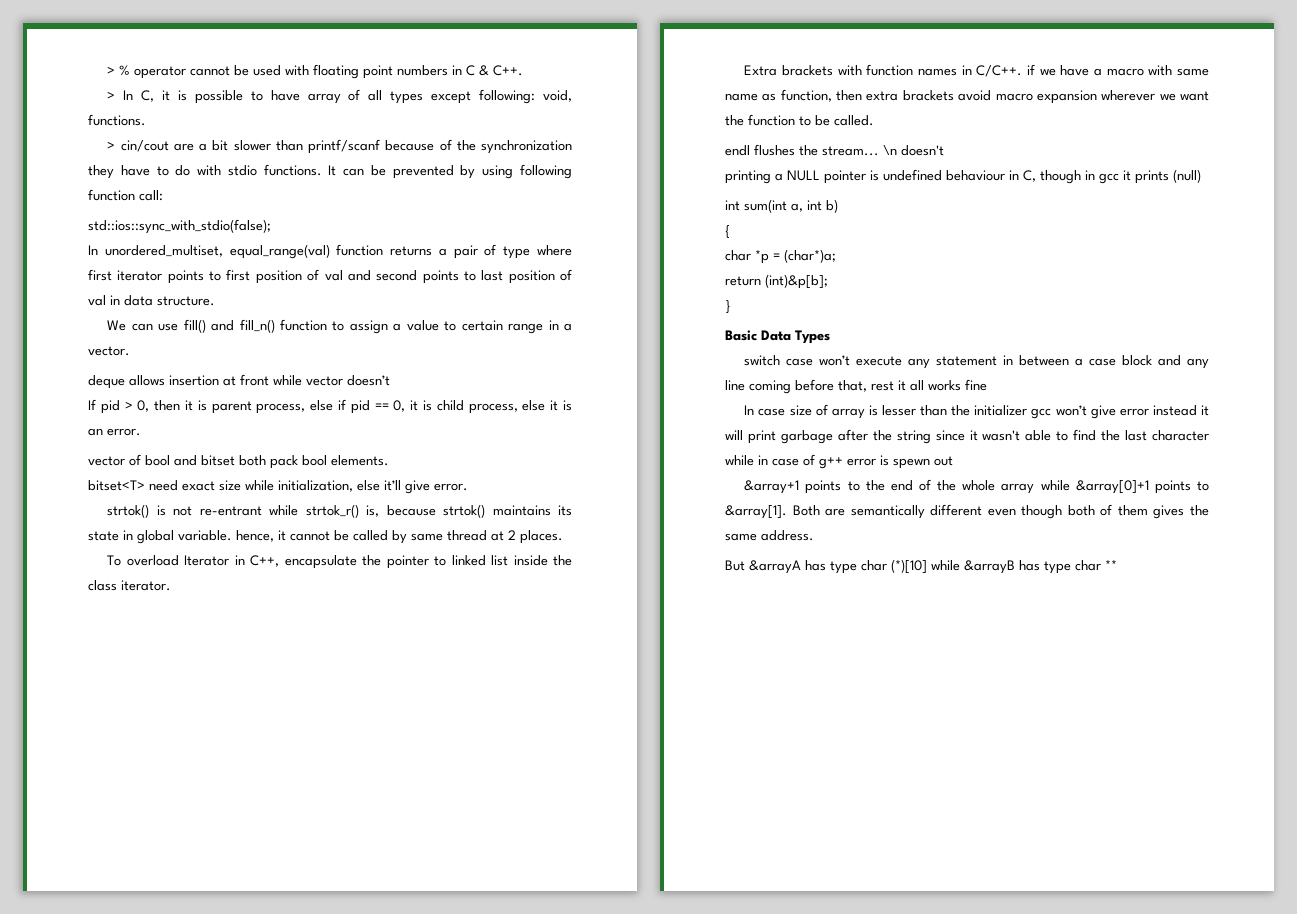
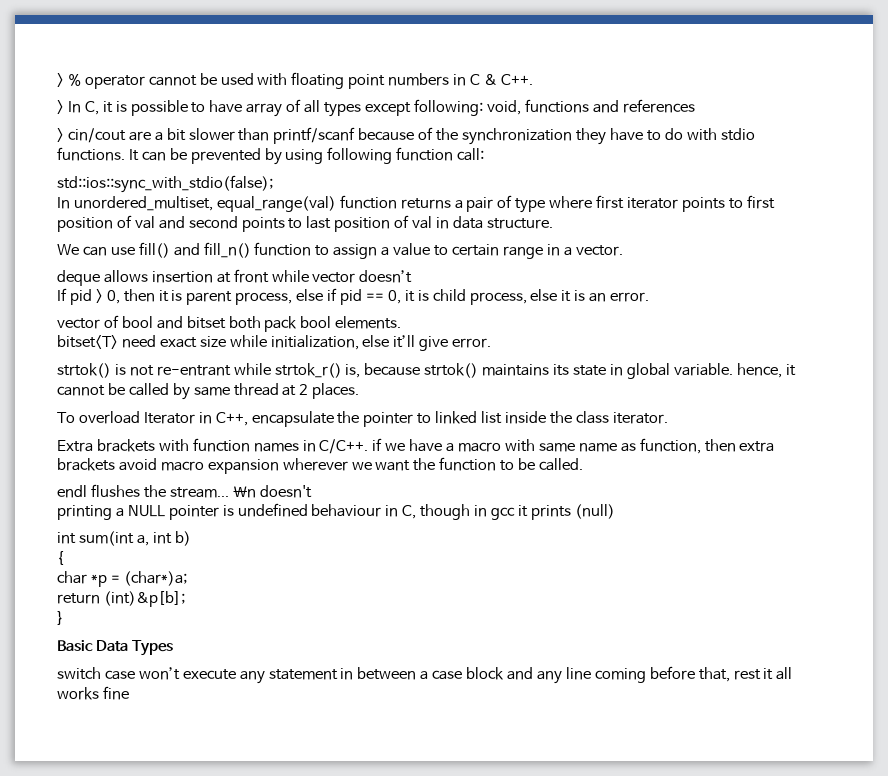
[88,114,146,126] functions. -> [524,99,695,113] functions and references
[744,404,1209,419] [725,429,1209,444] [725,454,953,469] [744,479,1209,494] [725,504,1209,519] [725,530,814,541] [725,559,1117,574] // In case size of array is lesser than the initializer gcc won’t give error instead it will print garbage after the string since it wasn't able to find the last character while in case of g++ error is spewn out // &array+1 points to the end of the whole array while &array[0]+1 points to &array[1]. Both are semantically different even though both of them gives the same address. // But &arrayA has type char (*)[10] while &arrayB has type char ** -> (129, 693) none

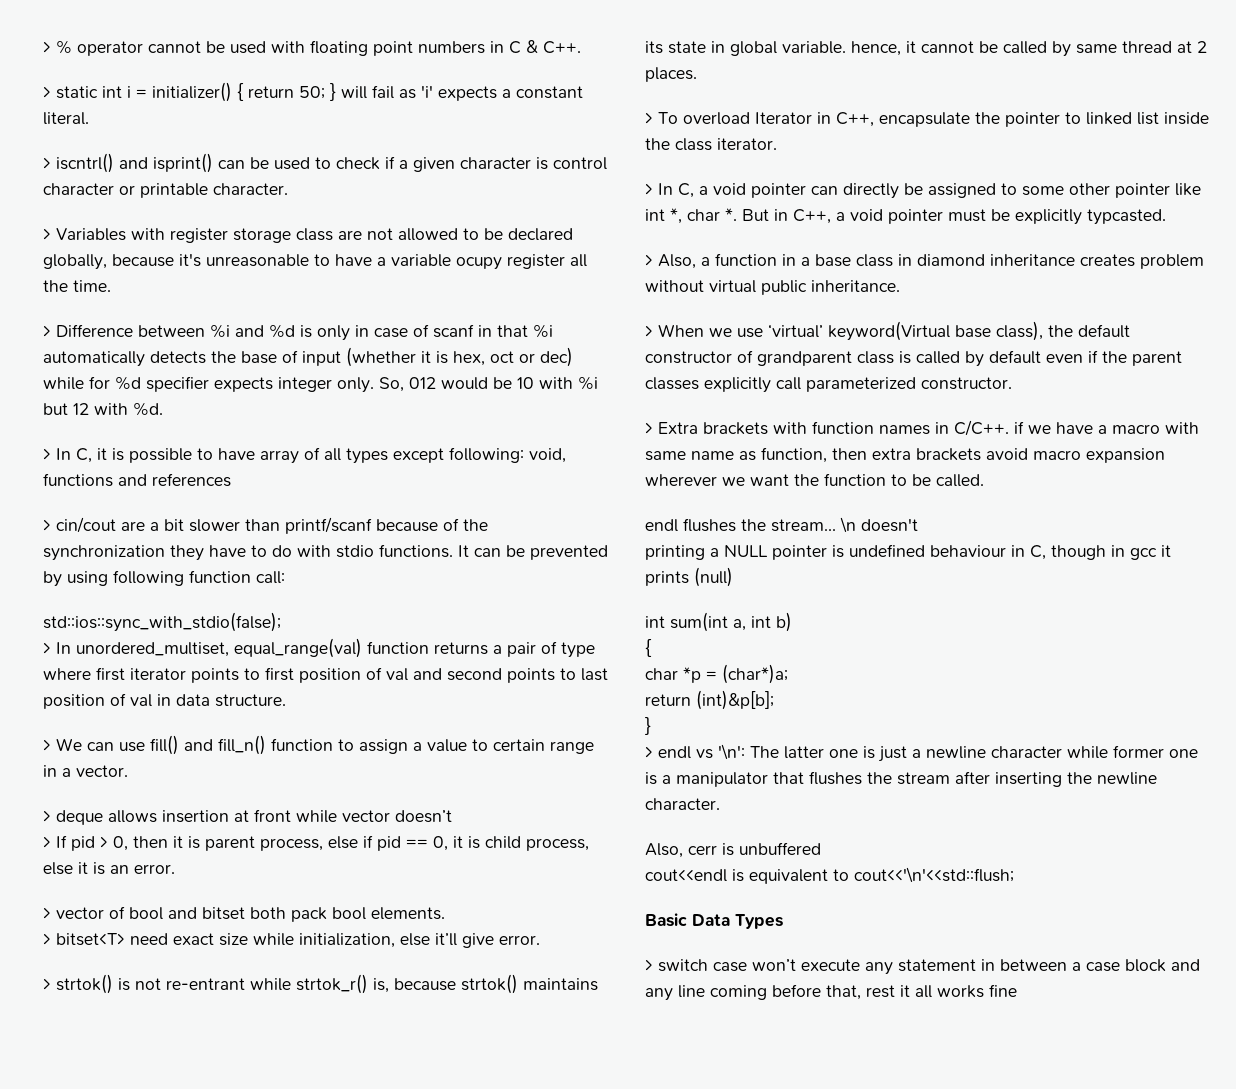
(533, 79) none -> [43,82,583,102] [43,112,89,125] [43,153,607,173] [43,183,288,198] [43,228,573,243] [43,253,587,270] [43,280,111,292] [43,324,553,341] [43,347,573,367] [43,376,598,393] [43,402,163,416] // > static int i = initializer() { return 50; } will fail as 'i' expects a constant literal. // > iscntrl() and isprint() can be used to check if a given character is control character or printable character. // > Variables with register storage class are not allowed to be declared globally, because it's unreasonable to have a variable ocupy register all the time. // > Difference between %i and %d is only in case of scanf in that %i automatically detects the base of input (whether it is hex, oct or dec) while for %d specifier expects integer only. So, 012 would be 10 with %i but 12 with %d.
(273, 184) none -> [43,642,51,654] >
(553, 223) none -> [43,739,51,751] >
(623, 250) none -> [43,810,51,822] >
(413, 276) none -> [43,836,51,848] >
(650, 297) none -> [43,907,51,919] >
(402, 322) none -> [43,933,51,945] >
(492, 343) none -> [43,978,51,990] >
(360, 391) none -> [645,112,653,124] >
(668, 418) none -> [645,183,1201,199] [645,208,1166,225] [645,253,1204,269] [645,280,900,295] [645,321,1130,341] [645,350,1182,367] [645,377,1012,393] [645,422,653,434] > In C, a void pointer can directly be assigned to some other pointer like int *, char *. But in C++, a void pointer must be explicitly typcasted. // > Also, a function in a base class in diamond inheritance creates problem without virtual public inheritance. // > When we use ‘virtual’ keyword(Virtual base class), the default constructor of grandparent class is called by default even if the parent classes explicitly call parameterized constructor. // >
(64, 618) none -> [645,744,1198,762] [645,771,1157,787] [645,798,720,810] [645,842,821,858] [645,867,1014,884] // > endl vs '\n': The latter one is just a newline character while former one is a manipulator that flushes the stream after inserting the newline character. // Also, cerr is unbuffered // cout<<endl is equivalent to cout<<'\n'<<std::flush;
(173, 648) none -> [645,959,653,971] >

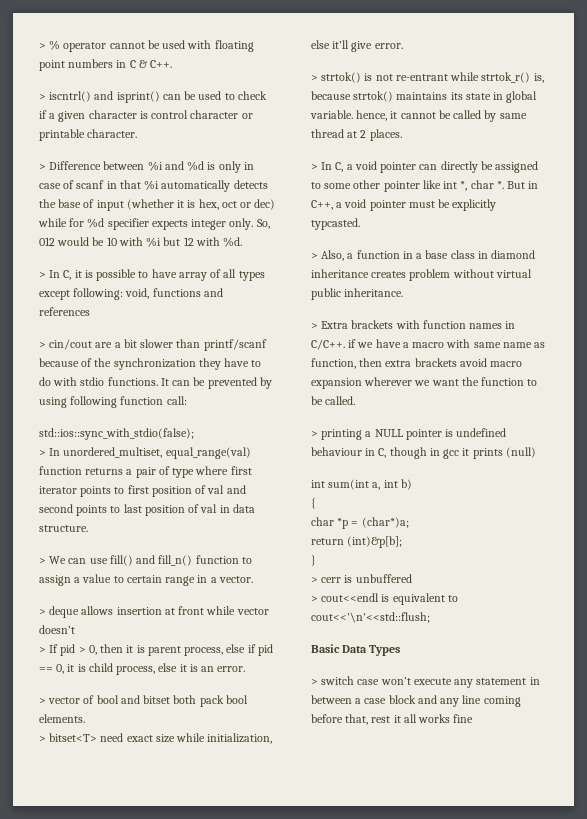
[43,82,583,102] [43,112,89,125] // > static int i = initializer() { return 50; } will fail as 'i' expects a constant literal. -> (173, 64) none
[43,228,573,243] [43,253,587,270] [43,280,111,292] // > Variables with register storage class are not allowed to be declared globally, because it's unreasonable to have a variable ocupy register all the time. -> (138, 133) none
[645,112,1209,127] [645,138,777,151] // > To overload Iterator in C++, encapsulate the pointer to linked list inside the class iterator. -> (402, 135) none
[645,321,1130,341] [645,350,1182,367] [645,377,1012,393] // > When we use ‘virtual’ keyword(Virtual base class), the default constructor of grandparent class is called by default even if the parent classes explicitly call parameterized constructor. -> (404, 292) none
[645,517,918,533] endl flushes the stream... \n doesn't // -> [311,431,318,437] >
[658,744,1198,762] [645,771,1157,787] [645,798,720,810] [645,843,683,858] endl vs '\n': The latter one is just a newline character while former one is a manipulator that flushes the stream after inserting the newline character. // Also, -> (318, 580) none
(821, 848) none -> [311,596,318,602] >

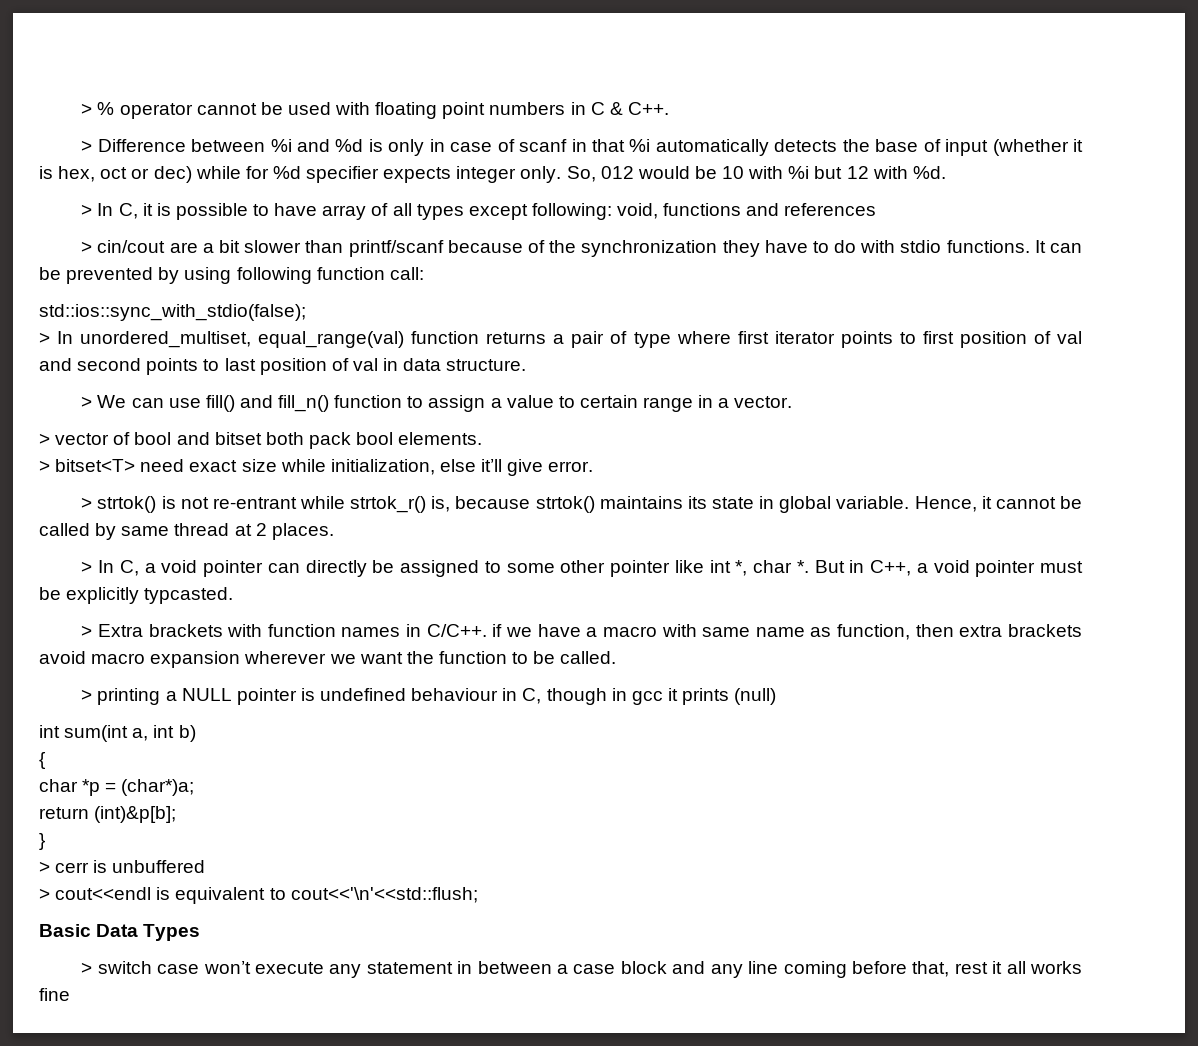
[39,91,267,103] [39,110,253,122] [39,129,138,141] // > iscntrl() and isprint() can be used to check if a given character is control character or printable character. -> (669, 108) none
[39,606,269,618] [39,625,75,634] [39,644,273,656] [39,663,246,675] // > deque allows insertion at front while vector doesn’t // > If pid > 0, then it is parent process, else if pid == 0, it is child process, else it is an error. -> (793, 402) none
[356,110,388,121] hence, -> [914,496,977,512] Hence,
[311,250,536,261] [311,269,532,281] [311,288,404,300] // > Also, a function in a base class in diamond inheritance creates problem without virtual public inheritance. -> (234, 595) none

